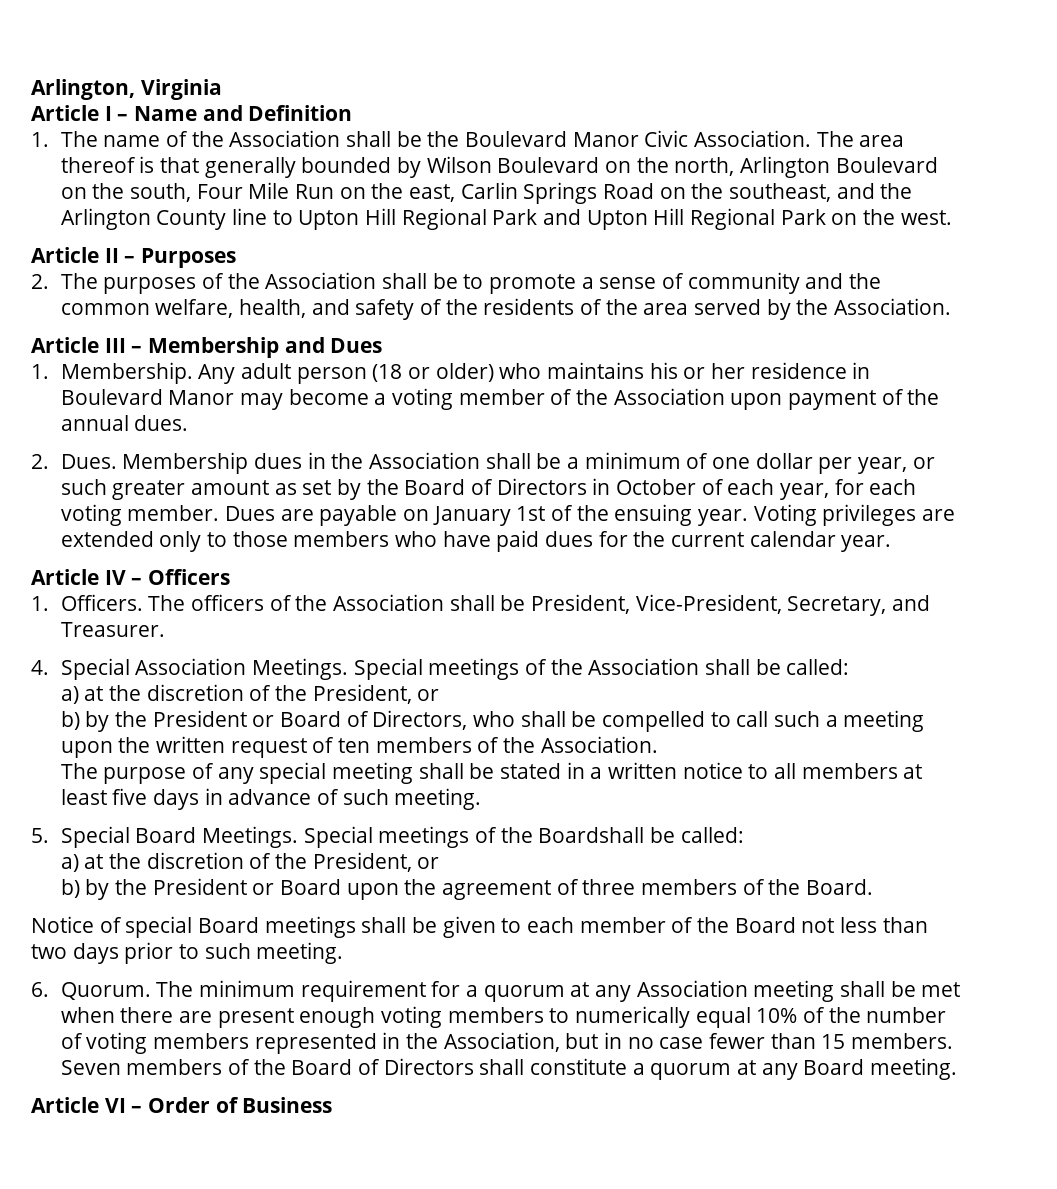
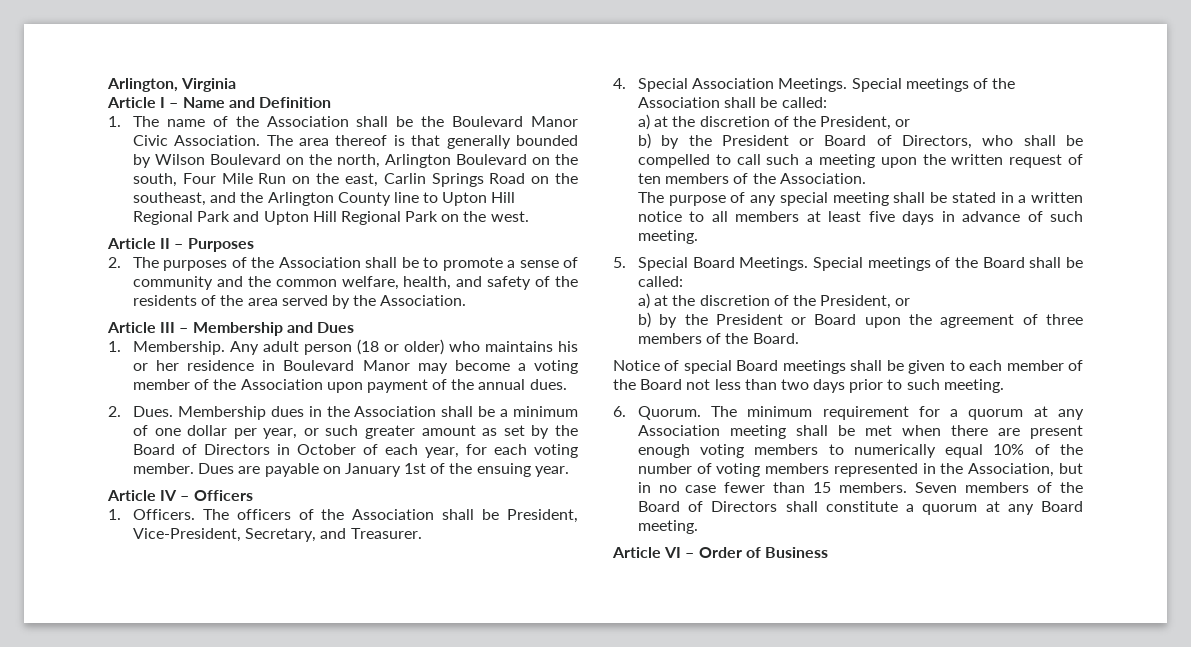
[753,504,956,526] [60,530,892,552] Voting privileges are extended only to those members who have paid dues for the current calendar year. -> (569, 471) none
[538,827,645,843] Boardshall -> [982,257,1062,268] Board shall

